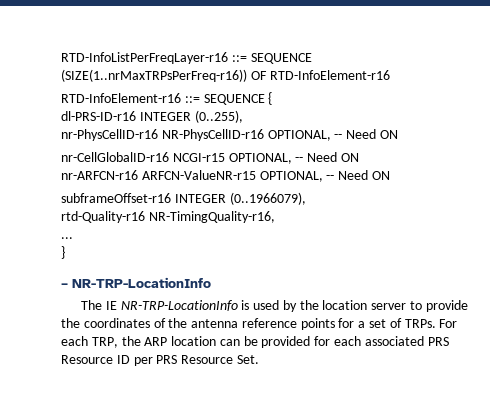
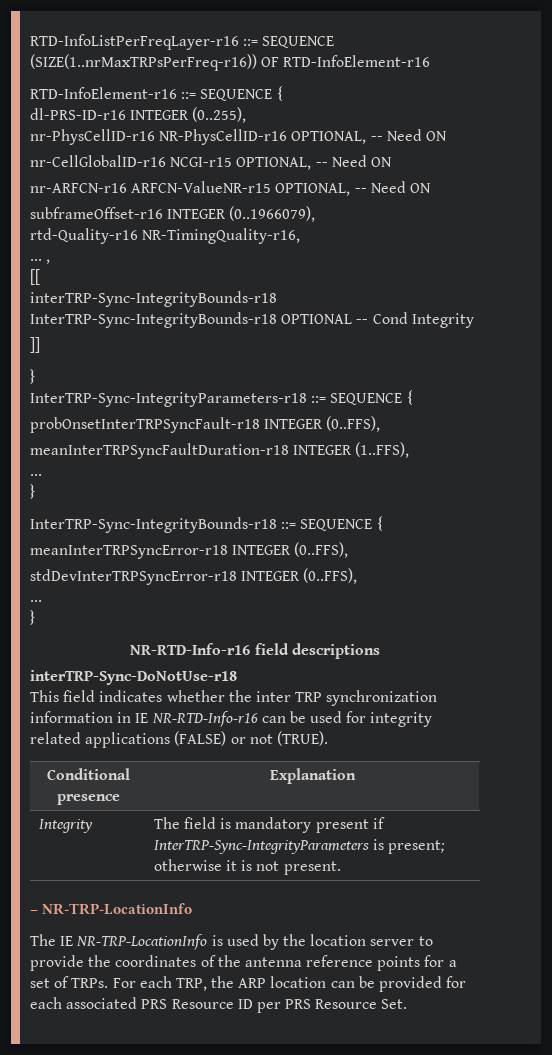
[61,246,65,259] // } -> [46,259,51,264] [30,269,40,285] [30,291,277,307] [30,312,474,328] [30,337,40,353] [30,369,35,384] [30,390,413,407] [30,416,381,433] [30,442,410,459] [30,474,42,476] [30,484,35,499] [30,516,383,533] [30,542,349,559] [30,568,358,585] [30,600,42,602] [30,610,35,625] [130,643,380,659] [30,670,237,685] [30,690,438,706] [30,711,433,727] [30,731,328,748] [46,768,130,780] [56,794,120,805] [270,768,356,784] [38,819,93,833] [153,817,385,833] [153,839,446,854] [153,859,341,875] , // [[ // interTRP-Sync-IntegrityBounds-r18 InterTRP-Sync-IntegrityBounds-r18 OPTIONAL -- Cond Integrity // ]] // } // InterTRP-Sync-IntegrityParameters-r18 ::= SEQUENCE { // probOnsetInterTRPSyncFault-r18 INTEGER (0..FFS), // meanInterTRPSyncFaultDuration-r18 INTEGER (1..FFS), // ... // } // InterTRP-Sync-IntegrityBounds-r18 ::= SEQUENCE { // meanInterTRPSyncError-r18 INTEGER (0..FFS), // stdDevInterTRPSyncError-r18 INTEGER (0..FFS), // ... // } // NR-RTD-Info-r16 field descriptions // interTRP-Sync-DoNotUse-r18 // This field indicates whether the inter TRP synchronization information in IE NR-RTD-Info-r16 can be used for integrity related applications (FALSE) or not (TRUE). // Conditional presence | Explanation // Integrity | The field is mandatory present if InterTRP-Sync-IntegrityParameters is present; otherwise it is not present.

